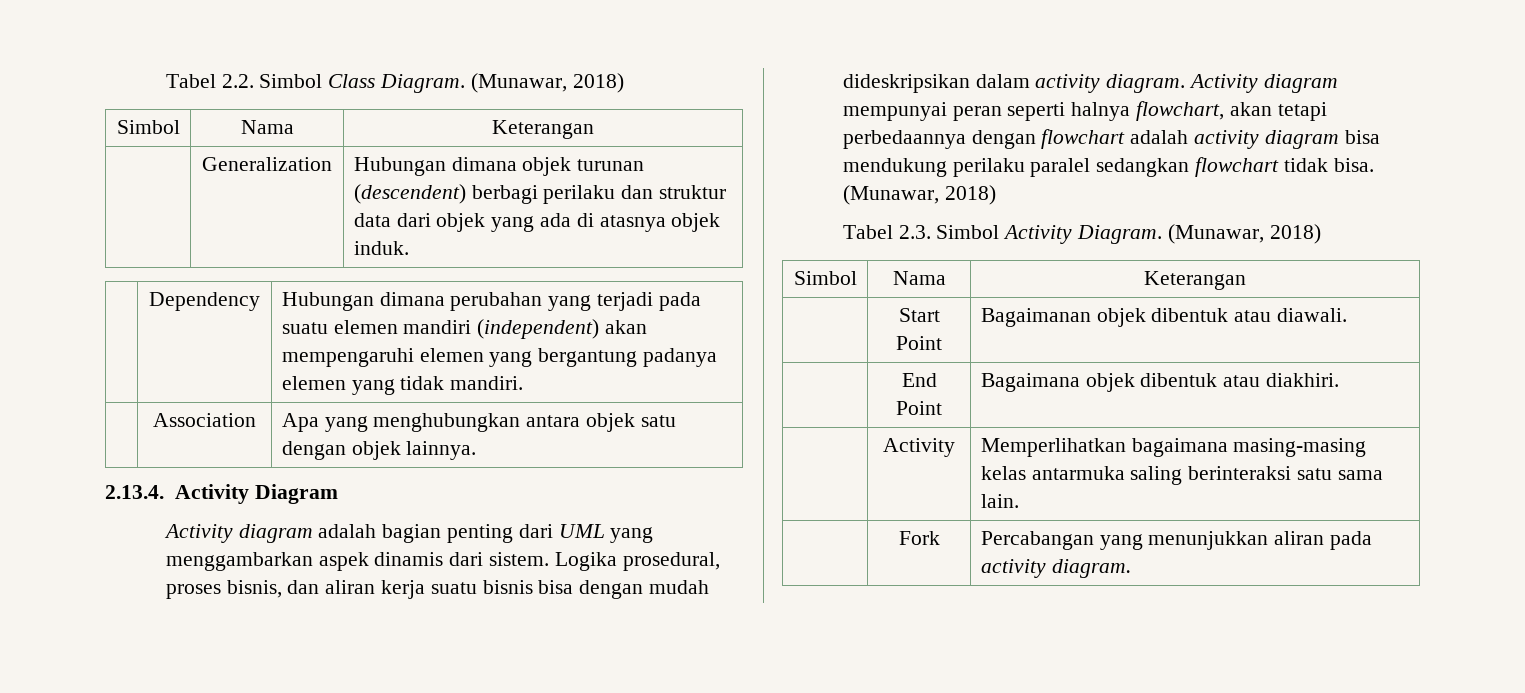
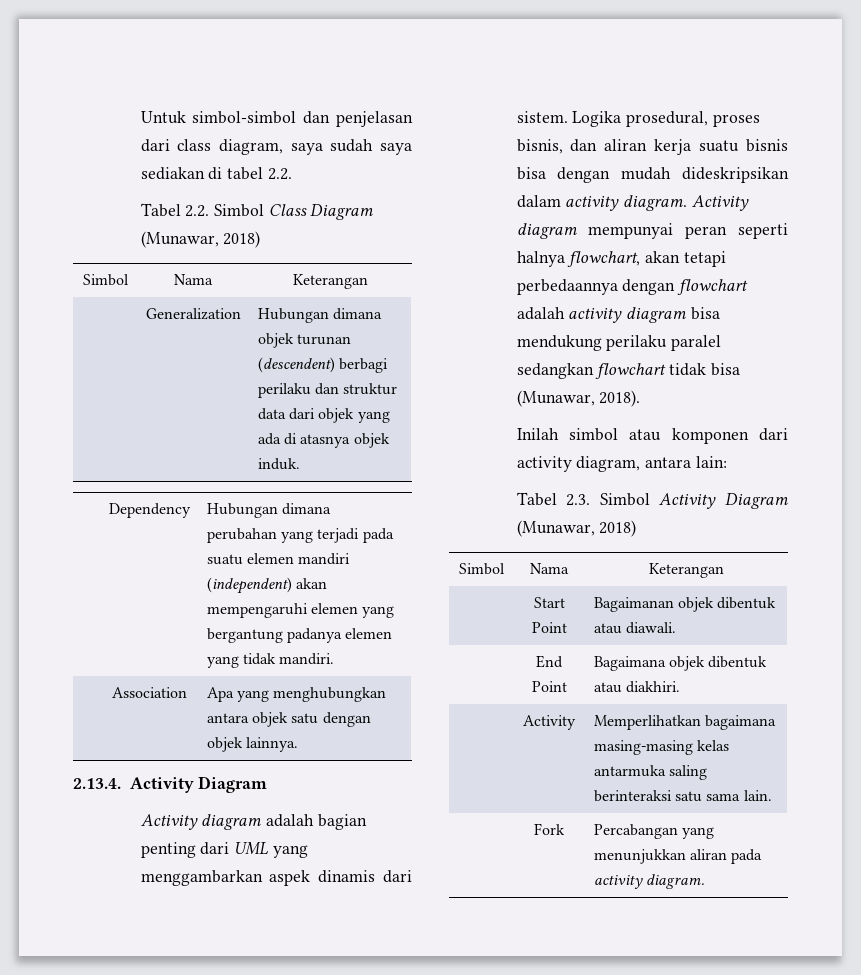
(165, 81) none -> [140,111,414,127] [140,139,412,155] [140,167,292,180] Untuk simbol-simbol dan penjelasan dari class diagram, saya sudah saya sediakan di tabel 2.2. //
[379,74,465,93] Diagram. -> [310,204,374,220] Diagram
[1333,158,1374,172] [842,185,996,205] bisa. (Munawar, 2018) -> [710,363,740,376] [516,390,641,407] [516,428,788,444] [516,456,727,472] bisa (Munawar, 2018). // Inilah simbol atau komponen dari activity diagram, antara lain:
[1076,225,1162,244] Diagram. -> [725,493,788,509] Diagram

